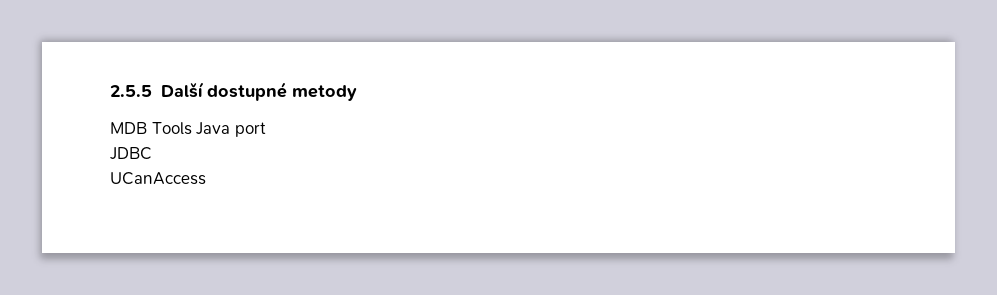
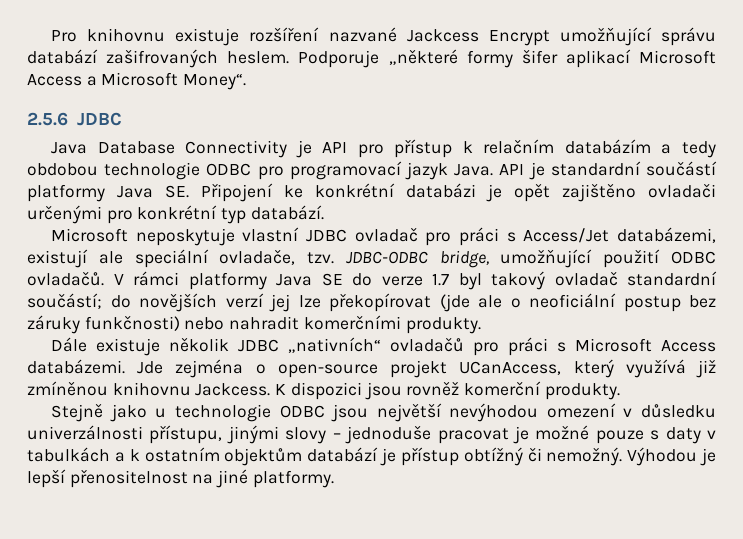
[110,82,357,101] [110,122,266,137] [110,147,152,160] [110,172,206,185] 2.5.5 Další dostupné metody // MDB Tools Java port // JDBC // UCanAccess -> [51,27,717,46] [27,49,716,68] [27,72,247,90] [27,112,122,126] [51,139,716,158] [27,161,717,180] [27,183,716,202] [27,205,324,224] [51,227,717,246] [27,249,717,268] [27,271,717,290] [27,293,716,312] [27,315,481,334] [51,337,717,356] [27,359,716,378] [27,381,620,400] [51,403,716,422] [27,425,716,444] [27,447,717,466] [27,469,334,488] Pro knihovnu existuje rozšíření nazvané Jackcess Encrypt umožňující správu databází zašifrovaných heslem. Podporuje „některé formy šifer aplikací Microsoft Access a Microsoft Money“. // 2.5.6 JDBC // Java Database Connectivity je API pro přístup k relačním databázím a tedy obdobou technologie ODBC pro programovací jazyk Java. API je standardní součástí platformy Java SE. Připojení ke konkrétní databázi je opět zajištěno ovladači určenými pro konkrétní typ databází. // Microsoft neposkytuje vlastní JDBC ovladač pro práci s Access/Jet databázemi, existují ale speciální ovladače, tzv. JDBC-ODBC bridge, umožňující použití ODBC ovladačů. V rámci platformy Java SE do verze 1.7 byl takový ovladač standardní součástí; do novějších verzí jej lze překopírovat (jde ale o neoficiální postup bez záruky funkčnosti) nebo nahradit komerčními produkty. // Dále existuje několik JDBC „nativních“ ovladačů pro práci s Microsoft Access databázemi. Jde zejména o open-source projekt UCanAccess, který využívá již zmíněnou knihovnu Jackcess. K dispozici jsou rovněž komerční produkty. // Stejně jako u technologie ODBC jsou největší nevýhodou omezení v důsledku univerzálnosti přístupu, jinými slovy – jednoduše pracovat je možné pouze s daty v tabulkách a k ostatním objektům databází je přístup obtížný či nemožný. Výhodou je lepší přenositelnost na jiné platformy.

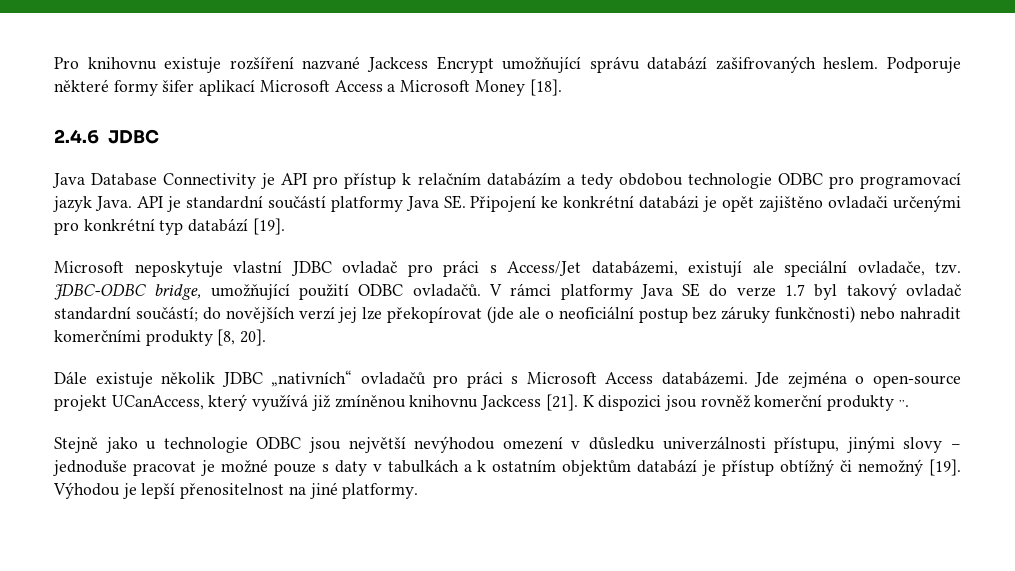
[388,49,458,65] „některé -> [54,79,109,92] některé
[183,74,247,90] [27,112,68,126] Money“. // 2.5.6 -> [474,79,562,96] [54,129,99,144] Money [18]. // 2.4.6
[250,205,324,220] databází. -> [188,218,285,235] databází [19].
[405,317,481,334] produkty. -> [145,329,267,346] produkty [8, 20].
[195,383,271,396] Jackcess. -> [480,394,578,411] Jackcess [21].
[544,383,620,400] produkty. -> [827,395,909,411] produkty ,,.
[546,447,623,466] nemožný. -> [858,459,961,476] nemožný [19].

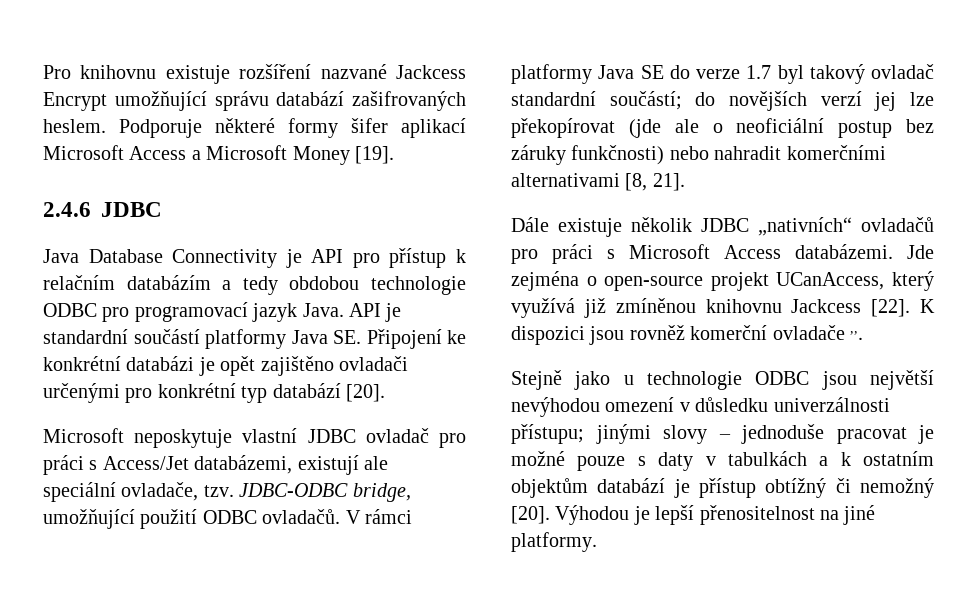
[529,79,562,96] [18]. -> [355,146,394,164] [19].
[252,218,285,235] [19]. -> [346,384,385,402] [20].
[145,329,267,346] produkty [8, 20]. -> [511,173,685,191] alternativami [8, 21].
[545,394,578,411] [21]. -> [871,299,911,317] [22].
[827,395,895,411] produkty -> [772,325,845,340] ovladače
[774,436,840,453] přístupu, -> [511,424,584,444] přístupu;
[929,459,961,476] [19]. -> [511,506,550,524] [20].

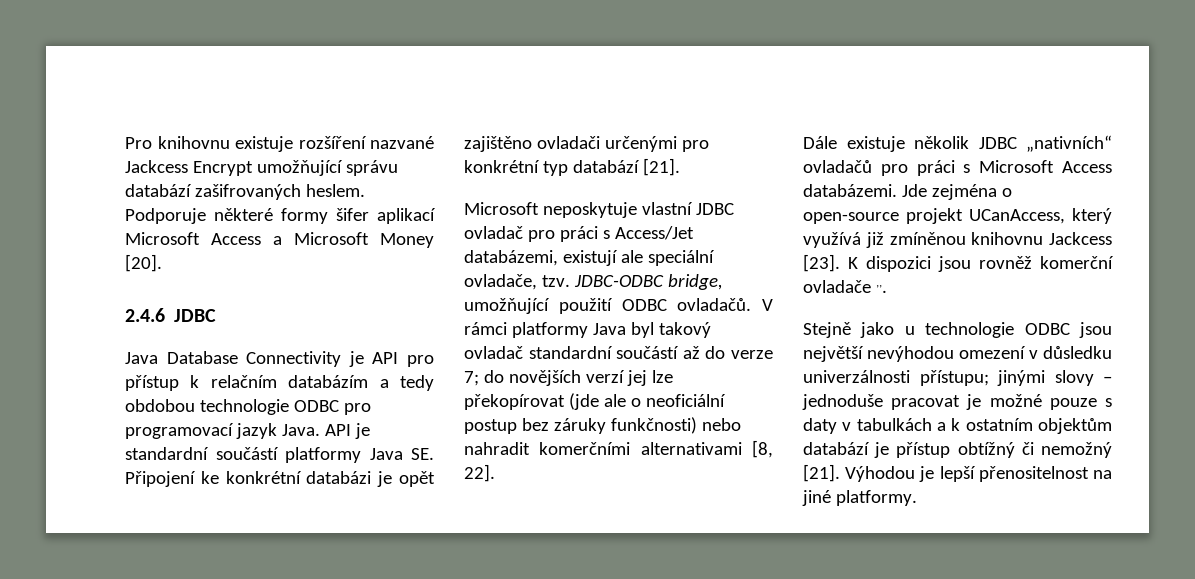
[355,146,394,164] [19]. -> [125,254,162,272] [20].
[346,384,385,402] [20]. -> [642,158,680,176] [21].
[640,64,934,84] [511,91,682,110] SE do verze 1.7 byl takový ovladač standardní součástí; -> [630,322,711,338] [464,346,773,359] [464,371,479,386] byl takový ovladač standardní součástí až do verze 7;
[652,173,685,191] 21]. -> [464,464,495,482] 22].
[871,299,911,317] [22]. -> [803,254,840,272] [23].
[511,506,550,524] [20]. -> [803,464,840,482] [21].

